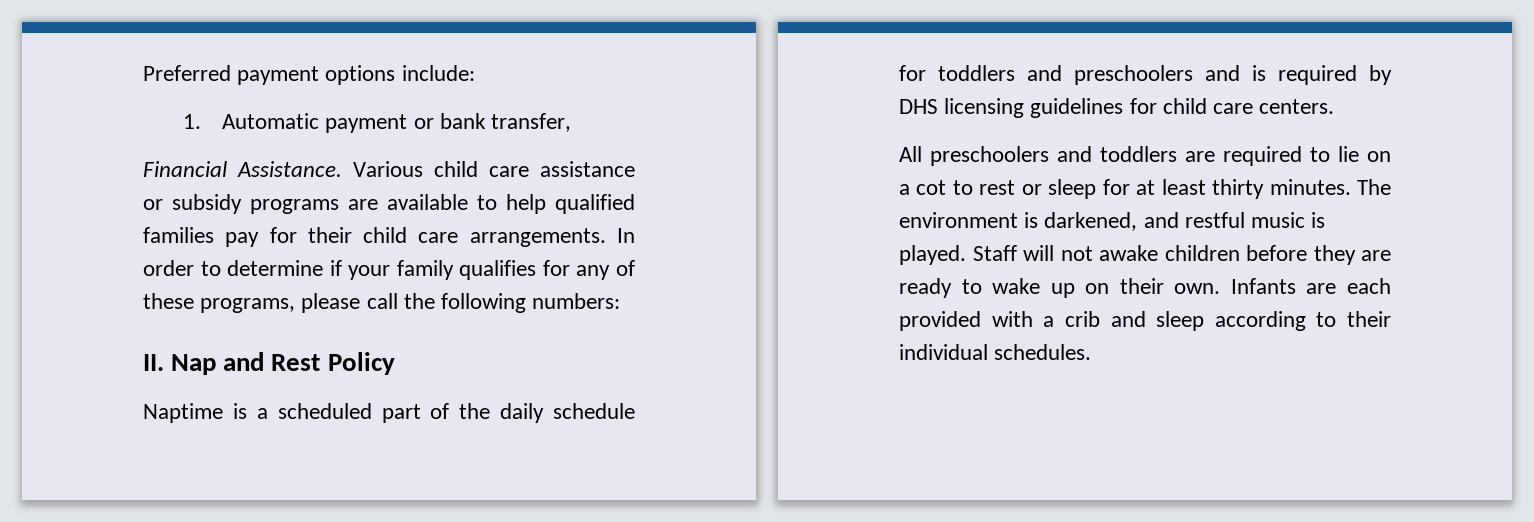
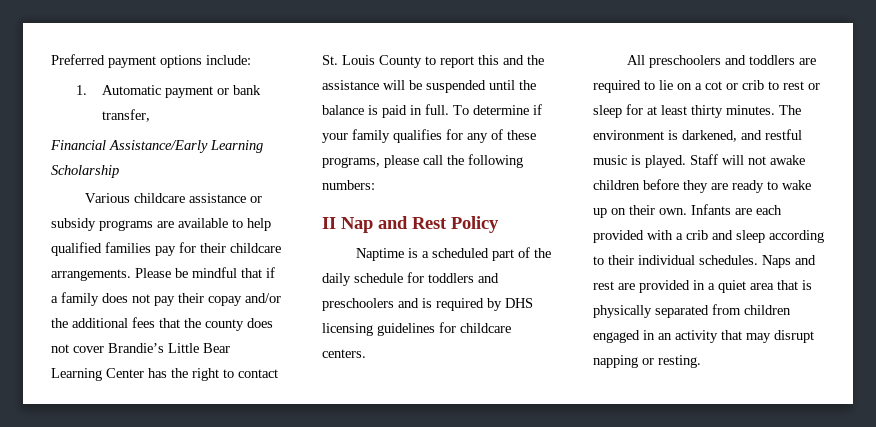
[237,161,529,177] Assistance. Various child care -> [109,140,263,153] [51,165,119,178] [84,193,185,203] Assistance/Early Learning Scholarship // Various childcare
[363,227,635,247] [143,260,221,276] child care arrangements. In order to -> [230,243,281,253] [51,267,275,281] [51,292,281,306] [51,317,273,331] [51,343,230,353] [51,368,278,381] [322,55,544,68] [322,80,536,93] [322,104,469,118] childcare arrangements. Please be mindful that if a family does not pay their copay and/or the additional fees that the county does not cover Brandie’s Little Bear Learning Center has the right to contact St. Louis County to report this and the assistance will be suspended until the balance is paid in full. To
[143,354,164,371] II. -> [322,217,336,229] II
[1162,98,1254,114] child care -> [460,323,511,333] childcare
(947, 187) none -> [726,80,764,90] or crib
(1092, 352) none -> [762,255,816,268] [593,280,812,293] [593,304,791,318] [593,330,814,343] [593,355,701,368] Naps and rest are provided in a quiet area that is physically separated from children engaged in an activity that may disrupt napping or resting.

